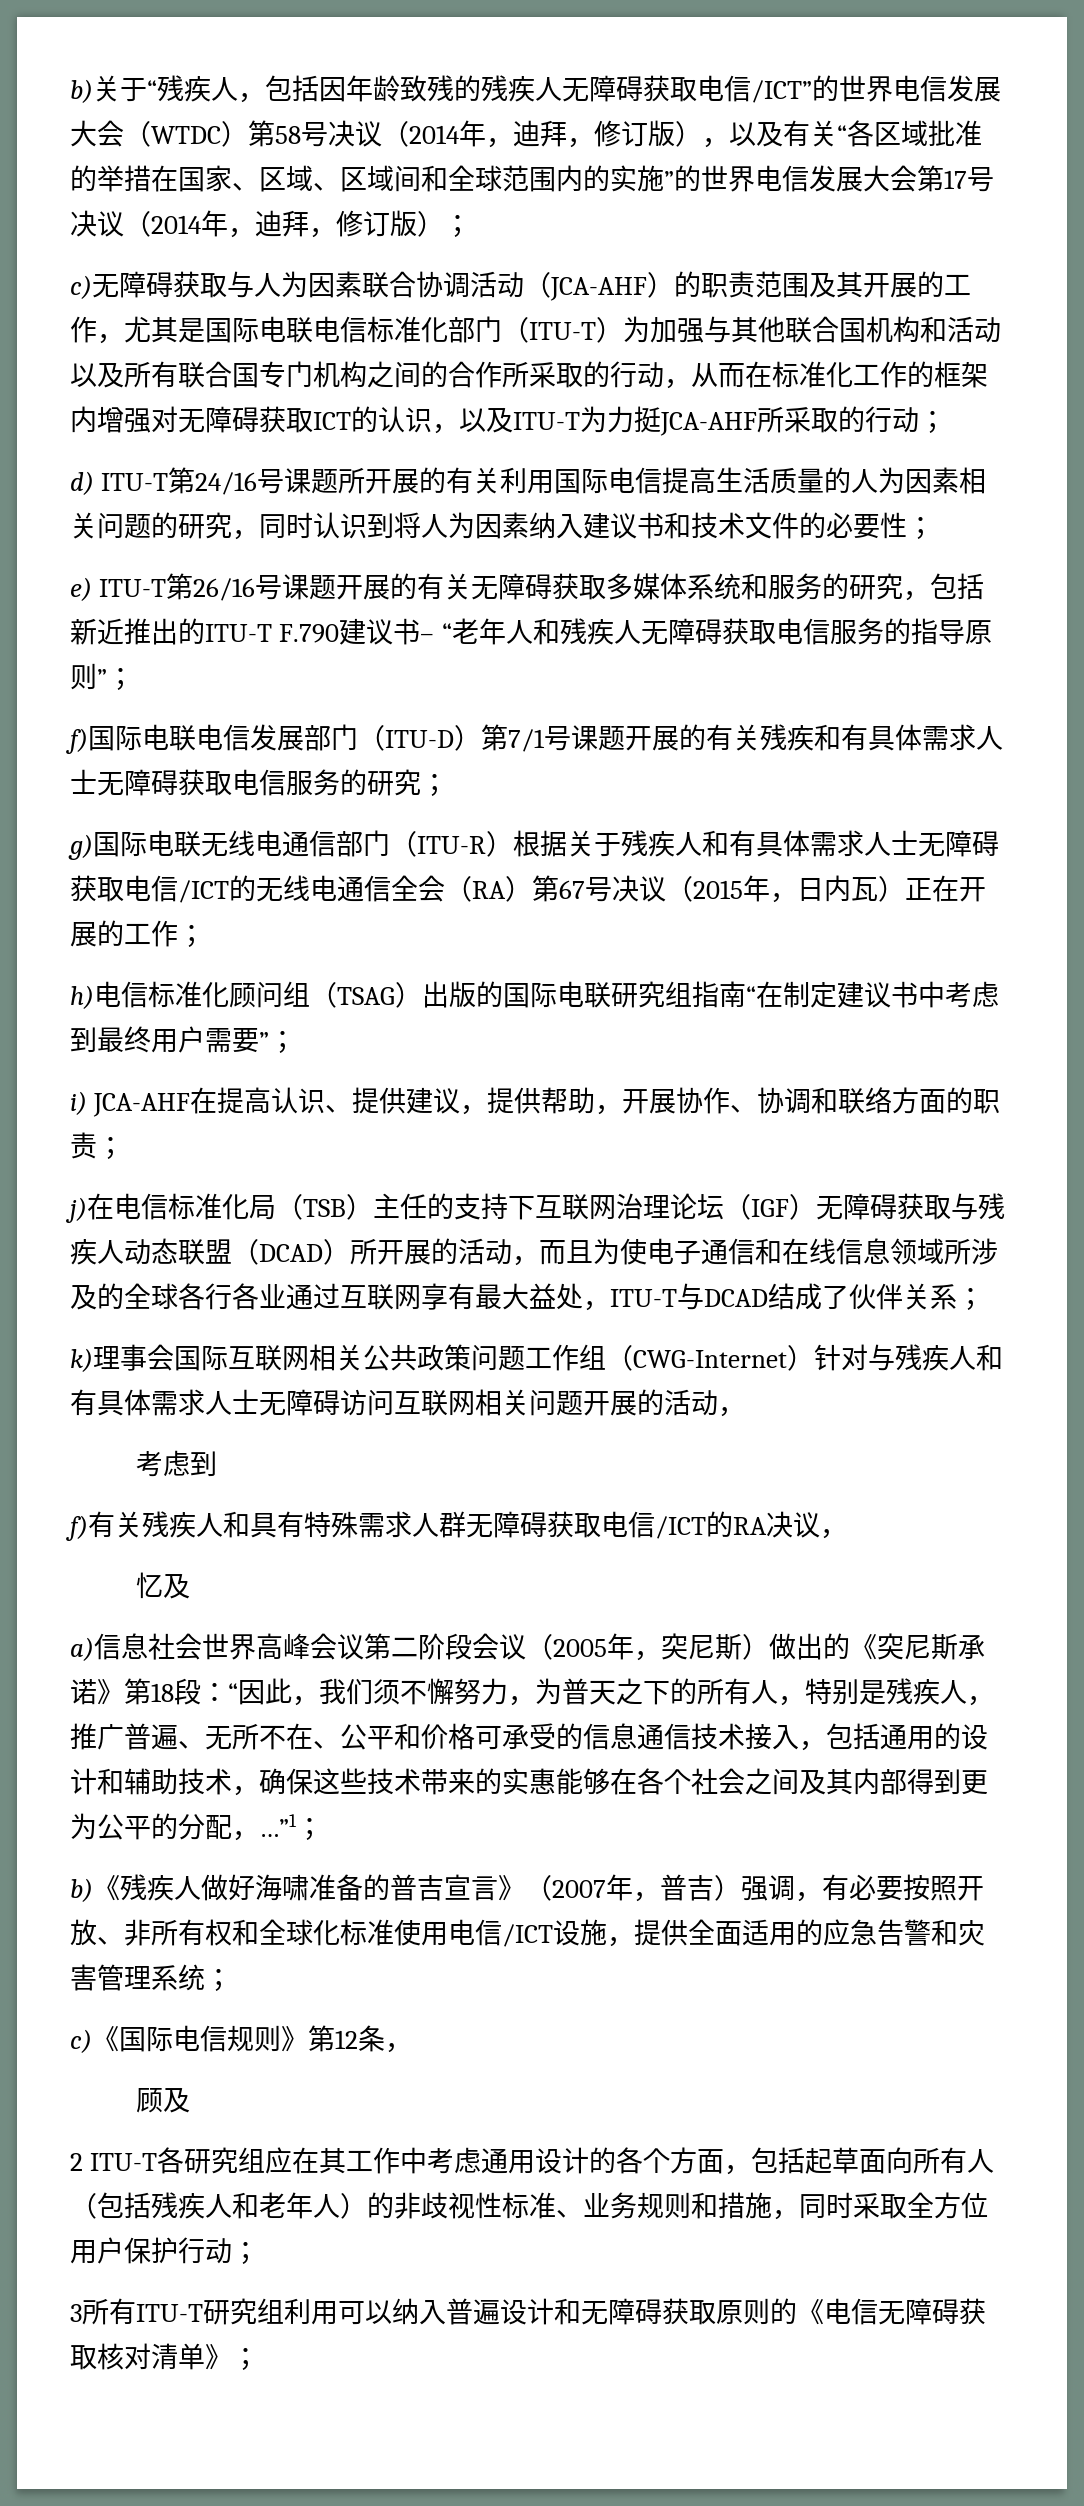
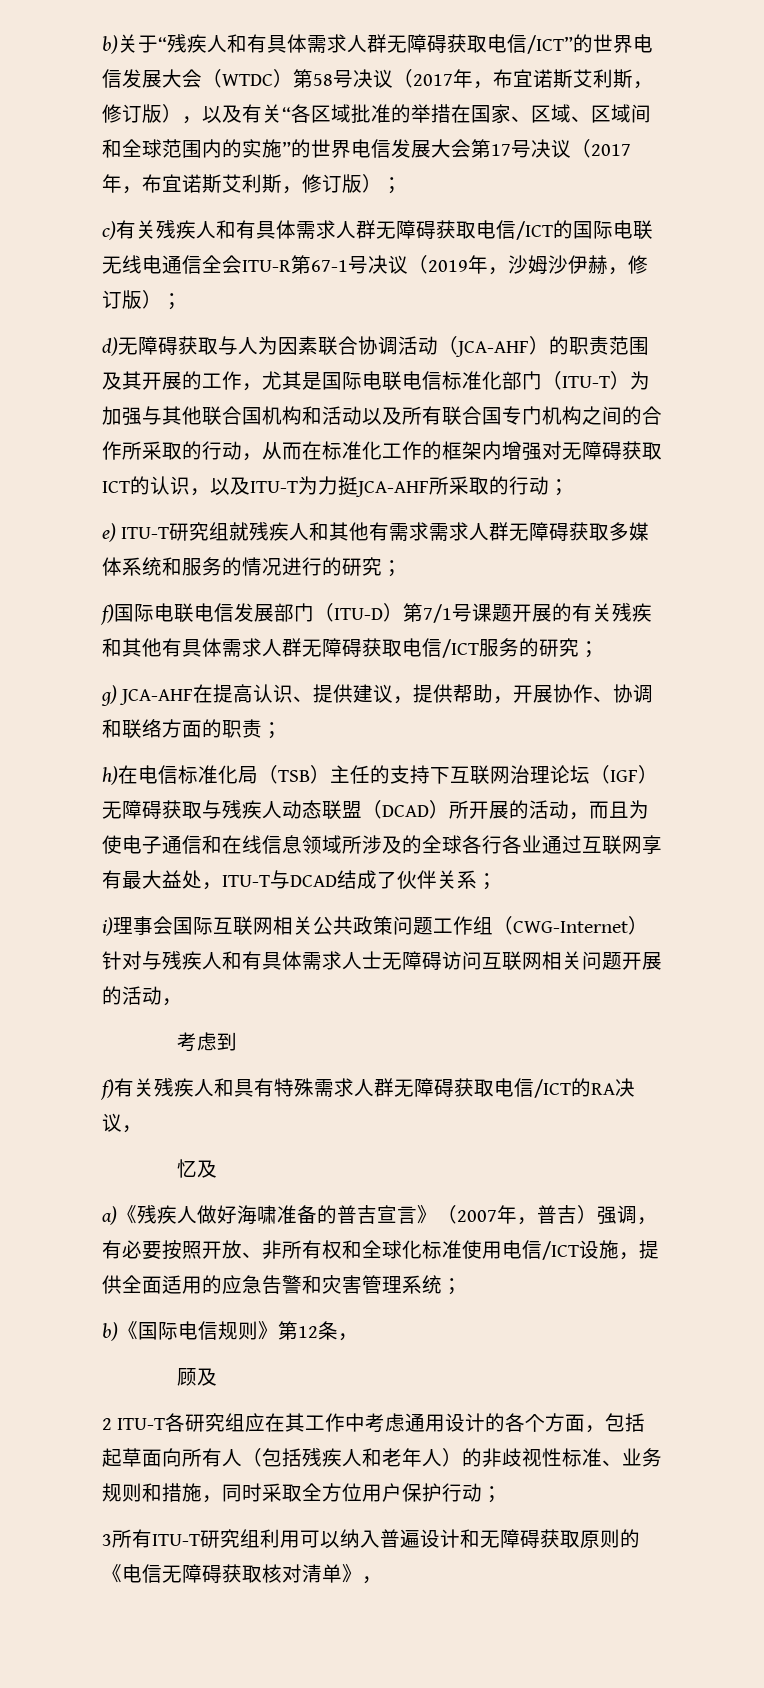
[238,75,562,103] ，包括因年龄致残的残疾人 -> [227,34,387,53] 和有具体需求人群
[409,120,567,148] 2014年，迪拜 -> [413,69,633,89] 2017年，布宜诺斯艾利斯
[151,210,309,238] 2014年，迪拜 -> [591,144,631,156] [102,174,282,194] 2017年，布宜诺斯艾利斯
(92, 287) none -> [116,220,653,240] [102,255,648,275] [102,290,182,310] [102,337,118,356] 有关残疾人和有具体需求人群无障碍获取电信/ICT的国际电联无线电通信全会ITU-R第67-1号决议（2019年，沙姆沙伊赫，修订版）； // d)
[70,467,987,495] [70,512,934,540] [70,573,472,601] d) ITU-T第24/16号课题所开展的有关利用国际电信提高生活质量的人为因素相关问题的研究，同时认识到将人为因素纳入建议书和技术文件的必要性； // e) ITU-T第26/16号课题开展的有关 -> [102,522,510,542] e) ITU-T研究组就残疾人和其他有需求需求人群
[849,573,985,601] [70,618,992,645] [70,663,107,690] 研究，包括新近推出的ITU-T F.790建议书– “老年人和残疾人无障碍获取电信服务的指导原则” -> [242,557,382,576] 情况进行的研究
[841,724,1003,751] [70,769,286,796] 有具体需求人士无障碍获取电信 -> [122,638,479,658] 其他有具体需求人群无障碍获取电信/ICT
[93,830,999,857] [70,875,986,903] [70,920,205,948] [70,981,999,1009] [70,1026,296,1054] [70,1091,87,1115] 国际电联无线电通信部门（ITU-R）根据关于残疾人和有具体需求人士无障碍获取电信/ICT的无线电通信全会（RA）第67号决议（2015年，日内瓦）正在开展的工作； // h)电信标准化顾问组（TSAG）出版的国际电联研究组指南“在制定建议书中考虑到最终用户需要”； // i) -> (117, 695) none
[66,1197,87,1223] j) -> [102,766,118,785] h)
[70,1348,93,1372] k) -> [102,917,113,936] i)
[94,1633,985,1661] [70,1678,994,1706] [70,1723,988,1751] [70,1768,988,1796] [70,1813,323,1841] [70,1878,93,1902] 信息社会世界高峰会议第二阶段会议（2005年，突尼斯）做出的《突尼斯承诺》第18段：“因此，我们须不懈努力，为普天之下的所有人，特别是残疾人，推广普遍、无所不在、公平和价格可承受的信息通信技术接入，包括通用的设计和辅助技术，确保这些技术带来的实惠能够在各个社会之间及其内部得到更为公平的分配，…”1； // b) -> (117, 1215) none
[70,2029,92,2053] c) -> [102,1322,118,1341] b)
[232,2347,259,2371] ； -> [362,1576,382,1584] ，

